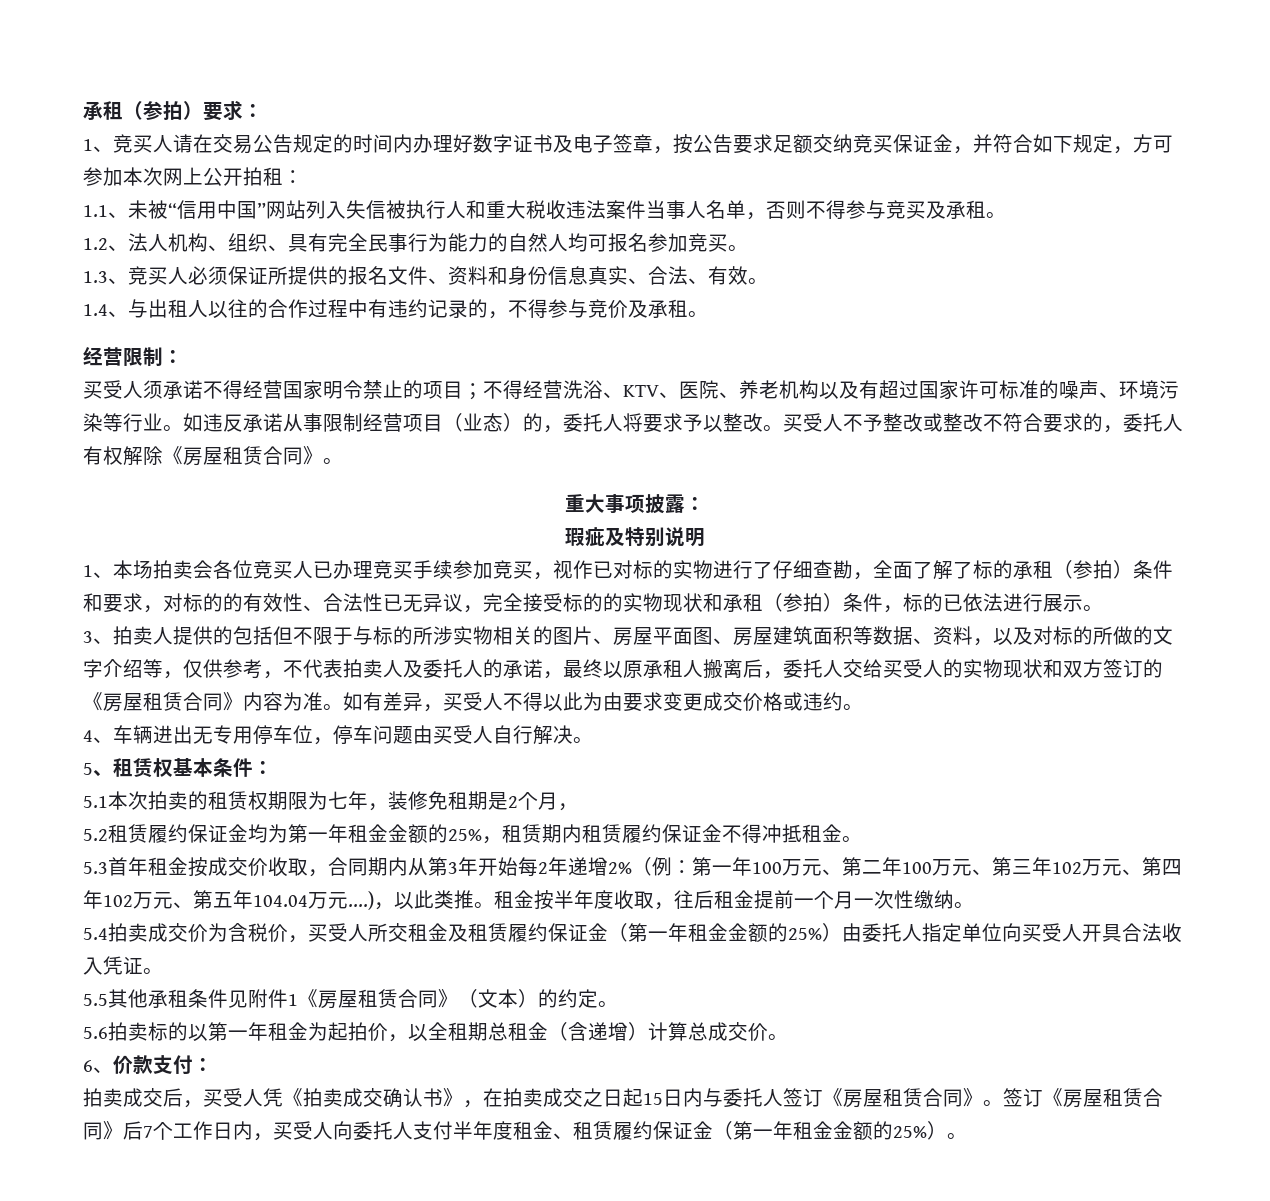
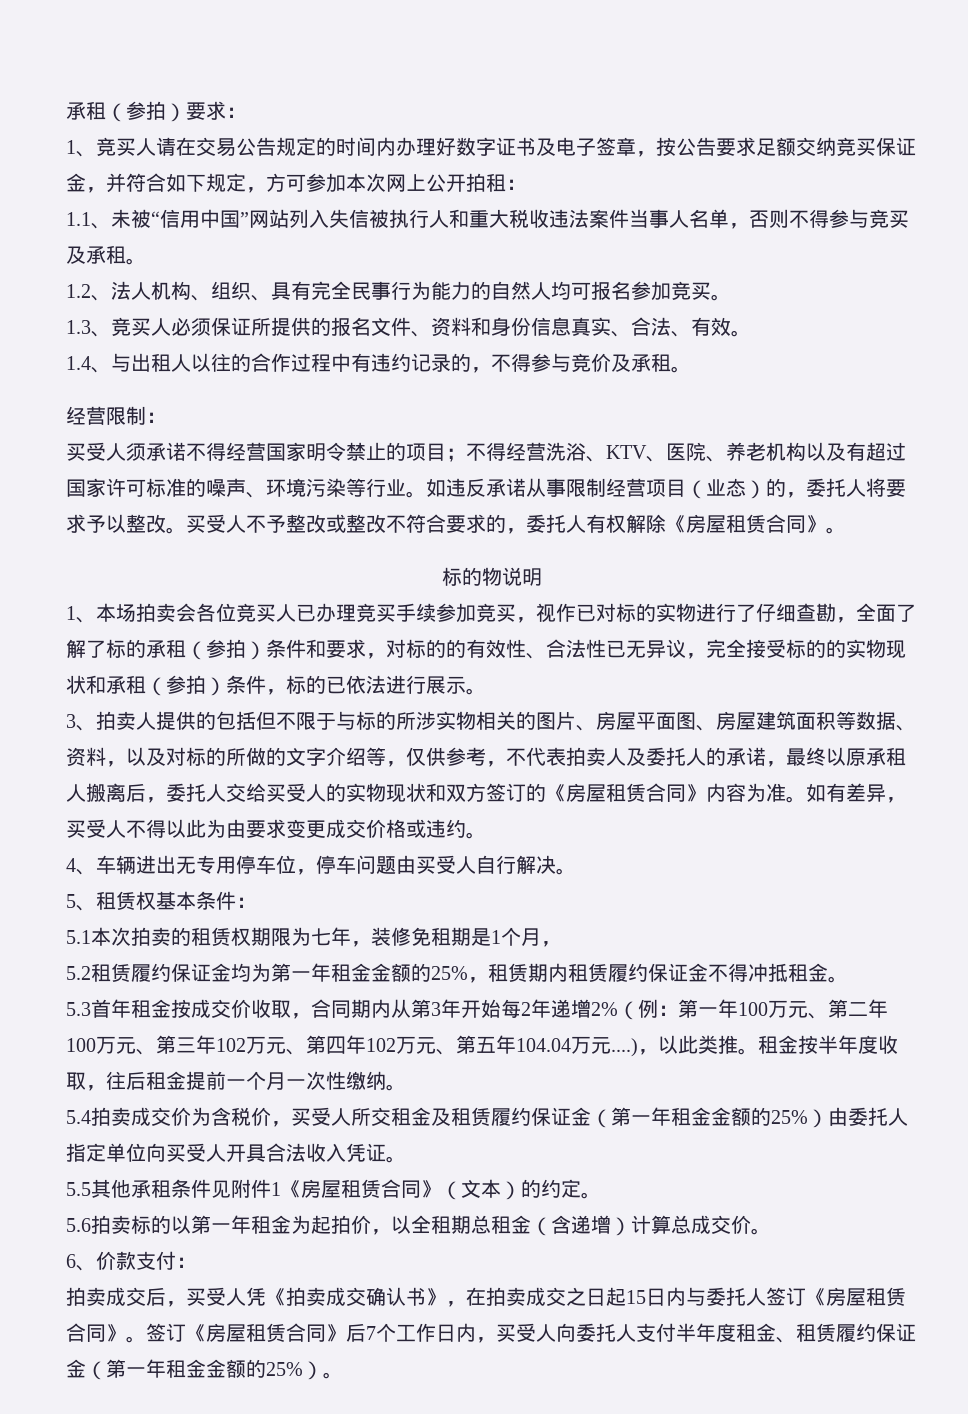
[565,494,705,514] [565,527,665,547] 重大事项披露： // 瑕疵及特别 -> [441,567,502,586] 标的物
[508,796,518,808] 2 -> [491,930,501,944] 1

